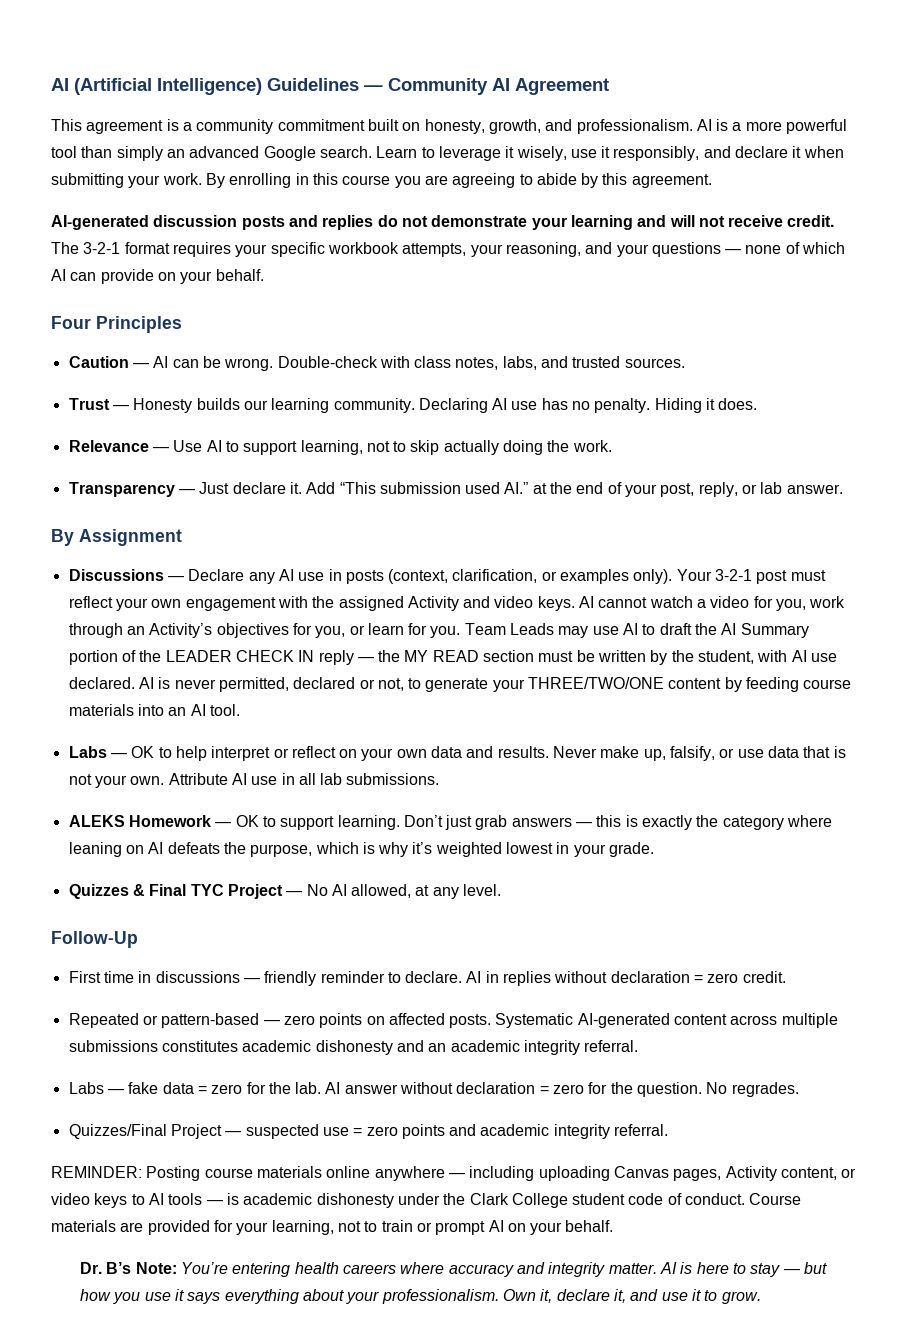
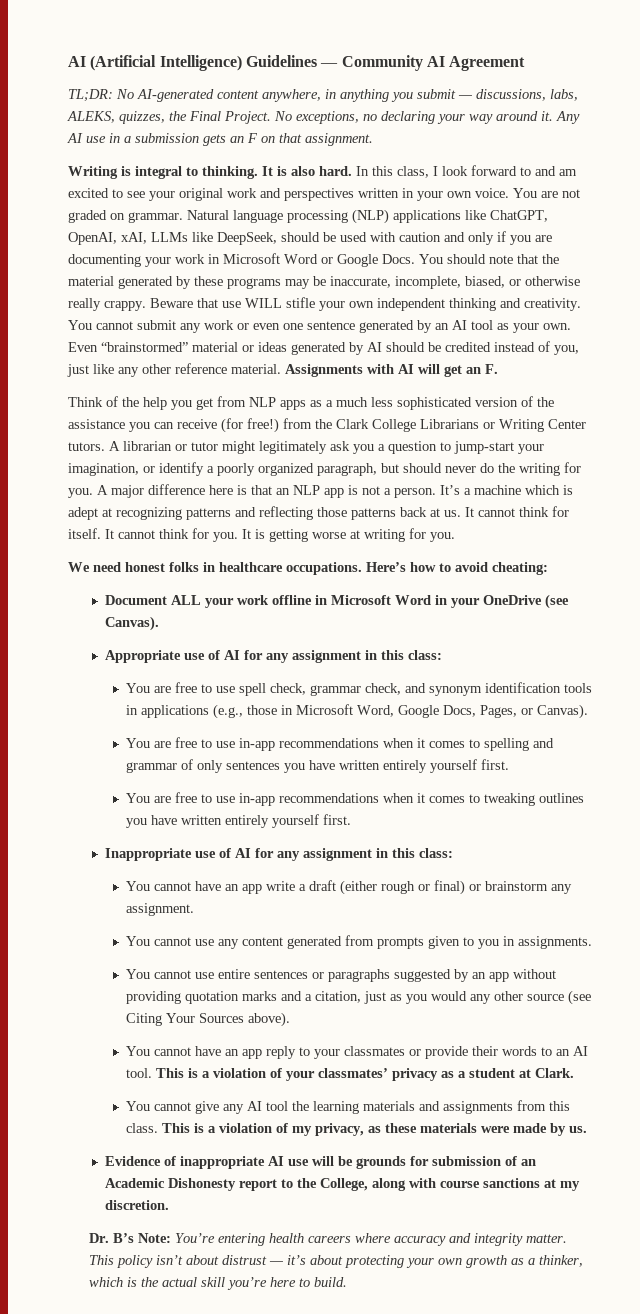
[51,119,848,134] [51,146,844,161] [51,173,712,188] [51,215,835,230] [51,242,846,257] [51,269,264,284] [51,316,182,333] [68,356,685,371] [68,398,758,413] [68,440,612,455] [68,482,843,497] [51,529,182,546] [68,569,826,584] [68,596,846,611] [68,623,809,638] [68,650,838,665] [68,677,852,692] [68,704,240,716] [68,746,846,761] [68,773,440,788] [68,815,833,830] [68,842,655,857] [68,884,502,899] [51,931,138,948] [68,971,786,986] [68,1013,838,1028] [68,1040,639,1055] [68,1082,799,1097] [68,1124,669,1139] [51,1166,857,1181] [51,1193,802,1208] [51,1220,614,1235] This agreement is a community commitment built on honesty, growth, and professionalism. AI is a more powerful tool than simply an advanced Google search. Learn to leverage it wisely, use it responsibly, and declare it when submitting your work. By enrolling in this course you are agreeing to abide by this agreement. // AI-generated discussion posts and replies do not demonstrate your learning and will not receive credit. The 3-2-1 format requires your specific workbook attempts, your reasoning, and your questions — none of which AI can provide on your behalf. // Four Principles // Caution — AI can be wrong. Double-check with class notes, labs, and trusted sources. // Trust — Honesty builds our learning community. Declaring AI use has no penalty. Hiding it does. // Relevance — Use AI to support learning, not to skip actually doing the work. // Transparency — Just declare it. Add “This submission used AI.” at the end of your post, reply, or lab answer. // By Assignment // Discussions — Declare any AI use in posts (context, clarification, or examples only). Your 3-2-1 post must reflect your own engagement with the assigned Activity and video keys. AI cannot watch a video for you, work through an Activity’s objectives for you, or learn for you. Team Leads may use AI to draft the AI Summary portion of the LEADER CHECK IN reply — the MY READ section must be written by the student, with AI use declared. AI is never permitted, declared or not, to generate your THREE/TWO/ONE content by feeding course materials into an AI tool. // Labs — OK to help interpret or reflect on your own data and results. Never make up, falsify, or use data that is not your own. Attribute AI use in all lab submissions. // ALEKS Homework — OK to support learning. Don’t just grab answers — this is exactly the category where leaning on AI defeats the purpose, which is why it’s weighted lowest in your grade. // Quizzes & Final TYC Project — No AI allowed, at any level. // Follow-Up // First time in discussions — friendly reminder to declare. AI in replies without declaration = zero credit. // Repeated or pattern-based — zero points on affected posts. Systematic AI-generated content across multiple submissions constitutes academic dishonesty and an academic integrity referral. // Labs — fake data = zero for the lab. AI answer without declaration = zero for the question. No regrades. // Quizzes/Final Project — suspected use = zero points and academic integrity referral. // REMINDER: Posting course materials online anywhere — including uploading Canvas pages, Activity content, or video keys to AI tools — is academic dishonesty under the Clark College student code of conduct. Course materials are provided for your learning, not to train or prompt AI on your behalf. -> [68,89,578,102] [67,111,580,124] [67,133,373,146] [68,165,577,179] [68,188,580,201] [68,209,548,224] [68,231,552,245] [68,253,559,267] [68,276,580,289] [68,297,581,311] [68,320,571,333] [68,341,579,355] [67,363,498,377] [68,396,554,410] [68,418,586,433] [68,441,544,454] [68,462,581,476] [68,484,573,498] [68,506,569,520] [68,528,455,542] [68,562,548,575] [104,594,569,609] [104,616,159,631] [104,650,442,663] [125,682,592,696] [125,704,588,719] [125,737,554,751] [125,759,509,773] [125,792,584,806] [125,814,351,828] [104,848,453,861] [125,880,572,895] [125,903,194,916] [125,935,592,949] [125,969,556,982] [125,990,591,1005] [125,1012,290,1027] [125,1046,588,1059] [125,1068,574,1081] [125,1100,570,1114] [125,1123,587,1136] [104,1156,536,1169] [104,1178,580,1191] [104,1200,169,1210] TL;DR: No AI-generated content anywhere, in anything you submit — discussions, labs, ALEKS, quizzes, the Final Project. No exceptions, no declaring your way around it. Any AI use in a submission gets an F on that assignment. // Writing is integral to thinking. It is also hard. In this class, I look forward to and am excited to see your original work and perspectives written in your own voice. You are not graded on grammar. Natural language processing (NLP) applications like ChatGPT, OpenAI, xAI, LLMs like DeepSeek, should be used with caution and only if you are documenting your work in Microsoft Word or Google Docs. You should note that the material generated by these programs may be inaccurate, incomplete, biased, or otherwise really crappy. Beware that use WILL stifle your own independent thinking and creativity. You cannot submit any work or even one sentence generated by an AI tool as your own. Even “brainstormed” material or ideas generated by AI should be credited instead of you, just like any other reference material. Assignments with AI will get an F. // Think of the help you get from NLP apps as a much less sophisticated version of the assistance you can receive (for free!) from the Clark College Librarians or Writing Center tutors. A librarian or tutor might legitimately ask you a question to jump-start your imagination, or identify a poorly organized paragraph, but should never do the writing for you. A major difference here is that an NLP app is not a person. It’s a machine which is adept at recognizing patterns and reflecting those patterns back at us. It cannot think for itself. It cannot think for you. It is getting worse at writing for you. // We need honest folks in healthcare occupations. Here’s how to avoid cheating: // Document ALL your work offline in Microsoft Word in your OneDrive (see Canvas). // Appropriate use of AI for any assignment in this class: // You are free to use spell check, grammar check, and synonym identification tools in applications (e.g., those in Microsoft Word, Google Docs, Pages, or Canvas). // You are free to use in-app recommendations when it comes to spelling and grammar of only sentences you have written entirely yourself first. // You are free to use in-app recommendations when it comes to tweaking outlines you have written entirely yourself first. // Inappropriate use of AI for any assignment in this class: // You cannot have an app write a draft (either rough or final) or brainstorm any assignment. // You cannot use any content generated from prompts given to you in assignments. // You cannot use entire sentences or paragraphs suggested by an app without providing quotation marks and a citation, just as you would any other source (see Citing Your Sources above). // You cannot have an app reply to your classmates or provide their words to an AI tool. This is a violation of your classmates’ privacy as a student at Clark. // You cannot give any AI tool the learning materials and assignments from this class. This is a violation of my privacy, as these materials were made by us. // Evidence of inappropriate AI use will be grounds for submission of an Academic Dishonesty report to the College, along with course sanctions at my discretion.
[660,1262,827,1277] [80,1289,761,1304] AI is here to stay — but how you use it says everything about your professionalism. Own it, declare it, and use it to grow. -> [88,1255,583,1268] [88,1277,347,1290] This policy isn’t about distrust — it’s about protecting your own growth as a thinker, which is the actual skill you’re here to build.

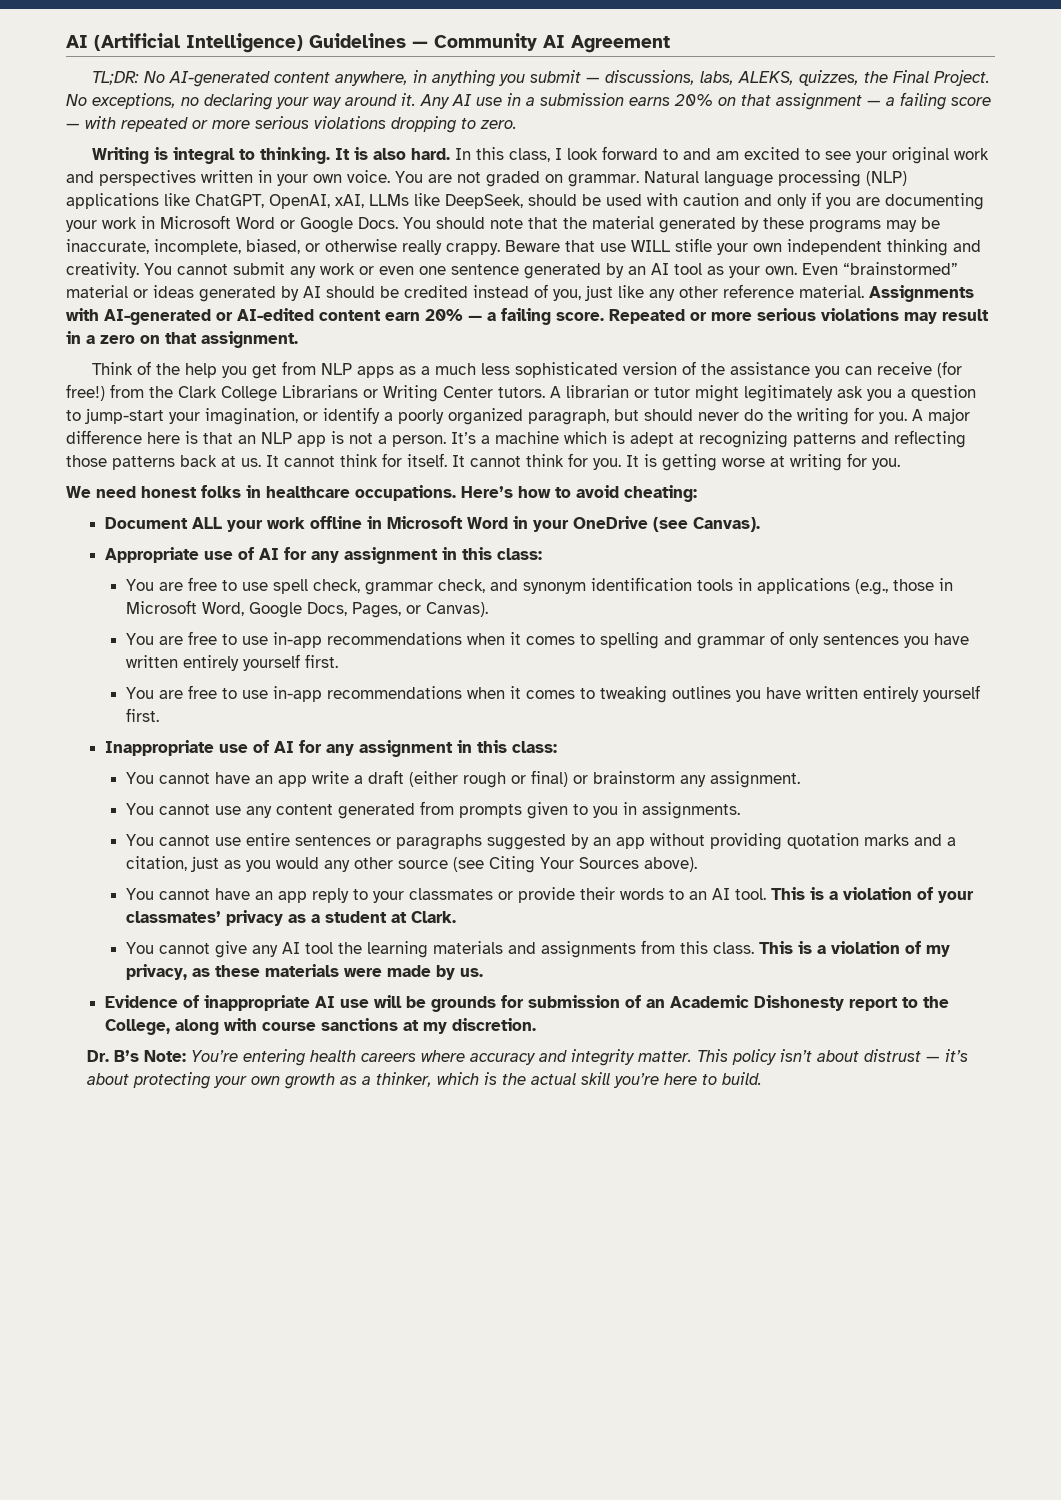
[203,133,373,146] gets an F on that assignment. -> [629,92,991,110] [66,116,517,133] earns 20% on that assignment — a failing score — with repeated or more serious violations dropping to zero.
[398,364,498,377] AI will get an F. -> [104,308,989,325] [66,331,298,348] AI-generated or AI-edited content earn 20% — a failing score. Repeated or more serious violations may result in a zero on that assignment.

